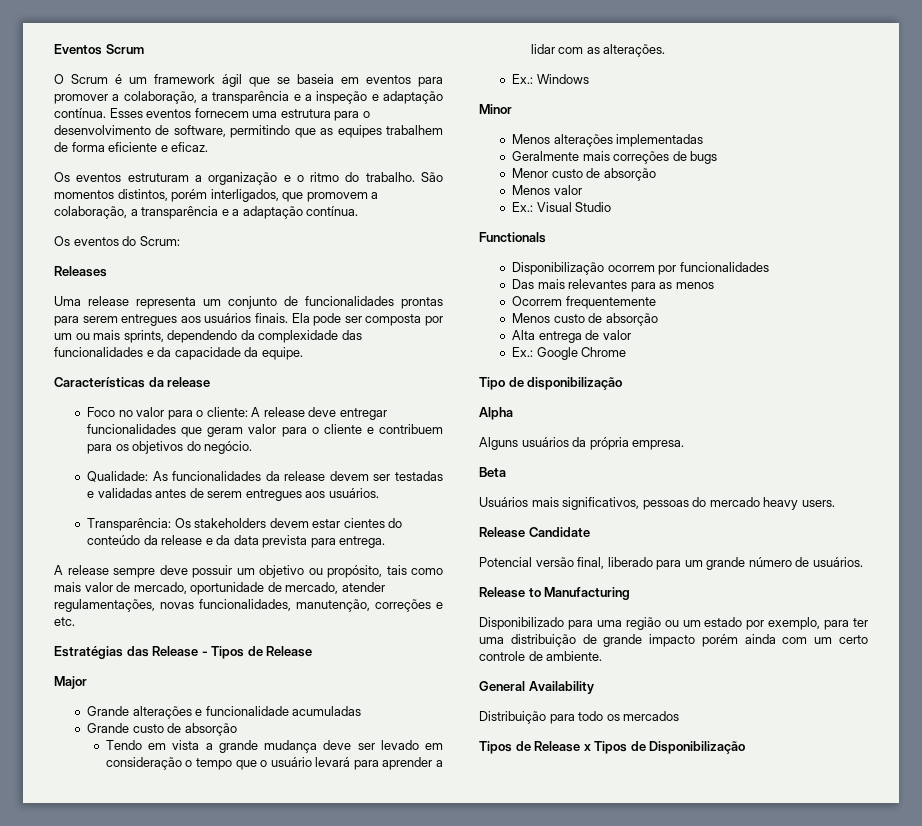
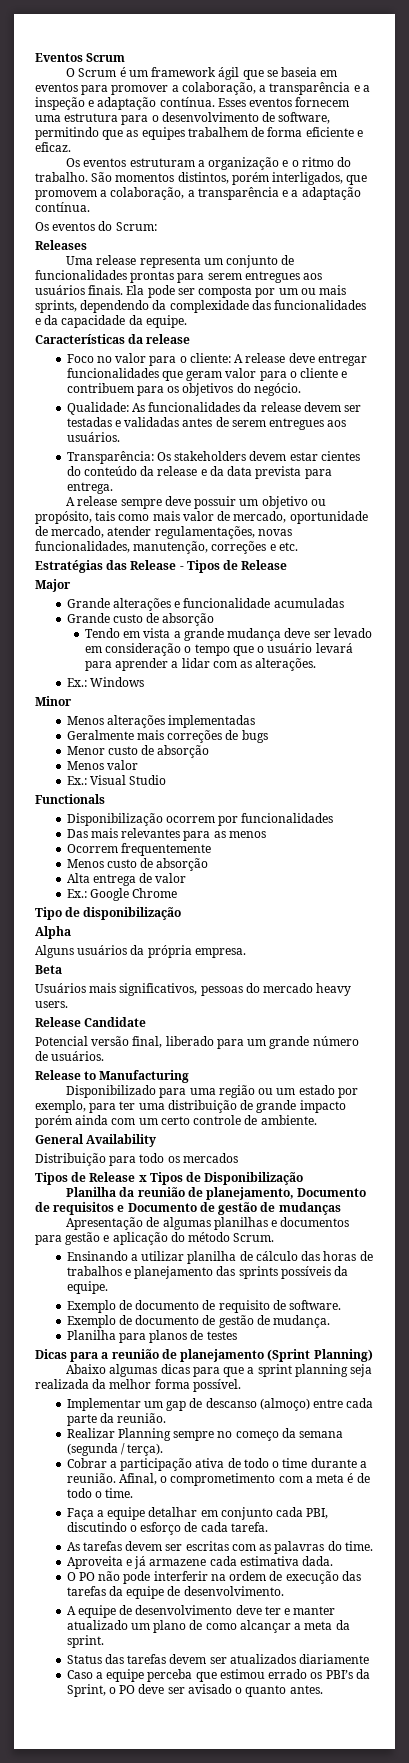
(746, 747) none -> [66,1187,367,1200] [35,1202,341,1215] [66,1217,350,1230] [35,1232,275,1245] [66,1251,373,1264] [66,1266,349,1279] [66,1281,108,1294] [66,1300,342,1313] [66,1315,331,1328] [66,1330,237,1343] [35,1349,373,1362] [66,1364,373,1377] [35,1379,241,1392] [66,1398,374,1411] [66,1413,167,1426] [66,1428,344,1441] [66,1443,164,1456] [66,1458,367,1471] [66,1473,370,1486] [66,1488,134,1498] [66,1507,329,1520] [66,1522,268,1535] [66,1541,373,1554] [66,1556,334,1569] [66,1571,361,1584] [66,1586,284,1599] [66,1605,336,1618] [66,1620,350,1633] [66,1635,104,1648] [66,1654,370,1664] [66,1669,370,1682] [66,1684,323,1697] // Planilha da reunião de planejamento, Documento de requisitos e Documento de gestão de mudanças // Apresentação de algumas planilhas e documentos para gestão e aplicação do método Scrum. // Ensinando a utilizar planilha de cálculo das horas de trabalhos e planejamento das sprints possíveis da equipe. // Exemplo de documento de requisito de software. // Exemplo de documento de gestão de mudança. // Planilha para planos de testes // Dicas para a reunião de planejamento (Sprint Planning) // Abaixo algumas dicas para que a sprint planning seja realizada da melhor forma possível. // Implementar um gap de descanso (almoço) entre cada parte da reunião. // Realizar Planning sempre no começo da semana (segunda / terça). // Cobrar a participação ativa de todo o time durante a reunião. Afinal, o comprometimento com a meta é de todo o time. // Faça a equipe detalhar em conjunto cada PBI, discutindo o esforço de cada tarefa. // As tarefas devem ser escritas com as palavras do time. // Aproveita e já armazene cada estimativa dada. // O PO não pode interferir na ordem de execução das tarefas da equipe de desenvolvimento. // A equipe de desenvolvimento deve ter e manter atualizado um plano de como alcançar a meta da sprint. // Status das tarefas devem ser atualizados diariamente // Caso a equipe perceba que estimou errado os PBI’s da Sprint, o PO deve ser avisado o quanto antes.

